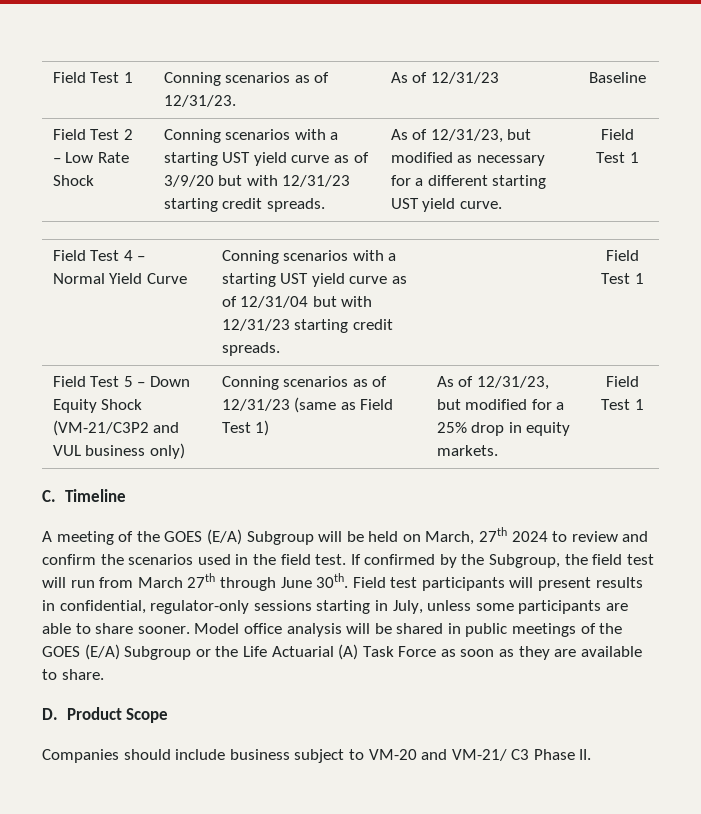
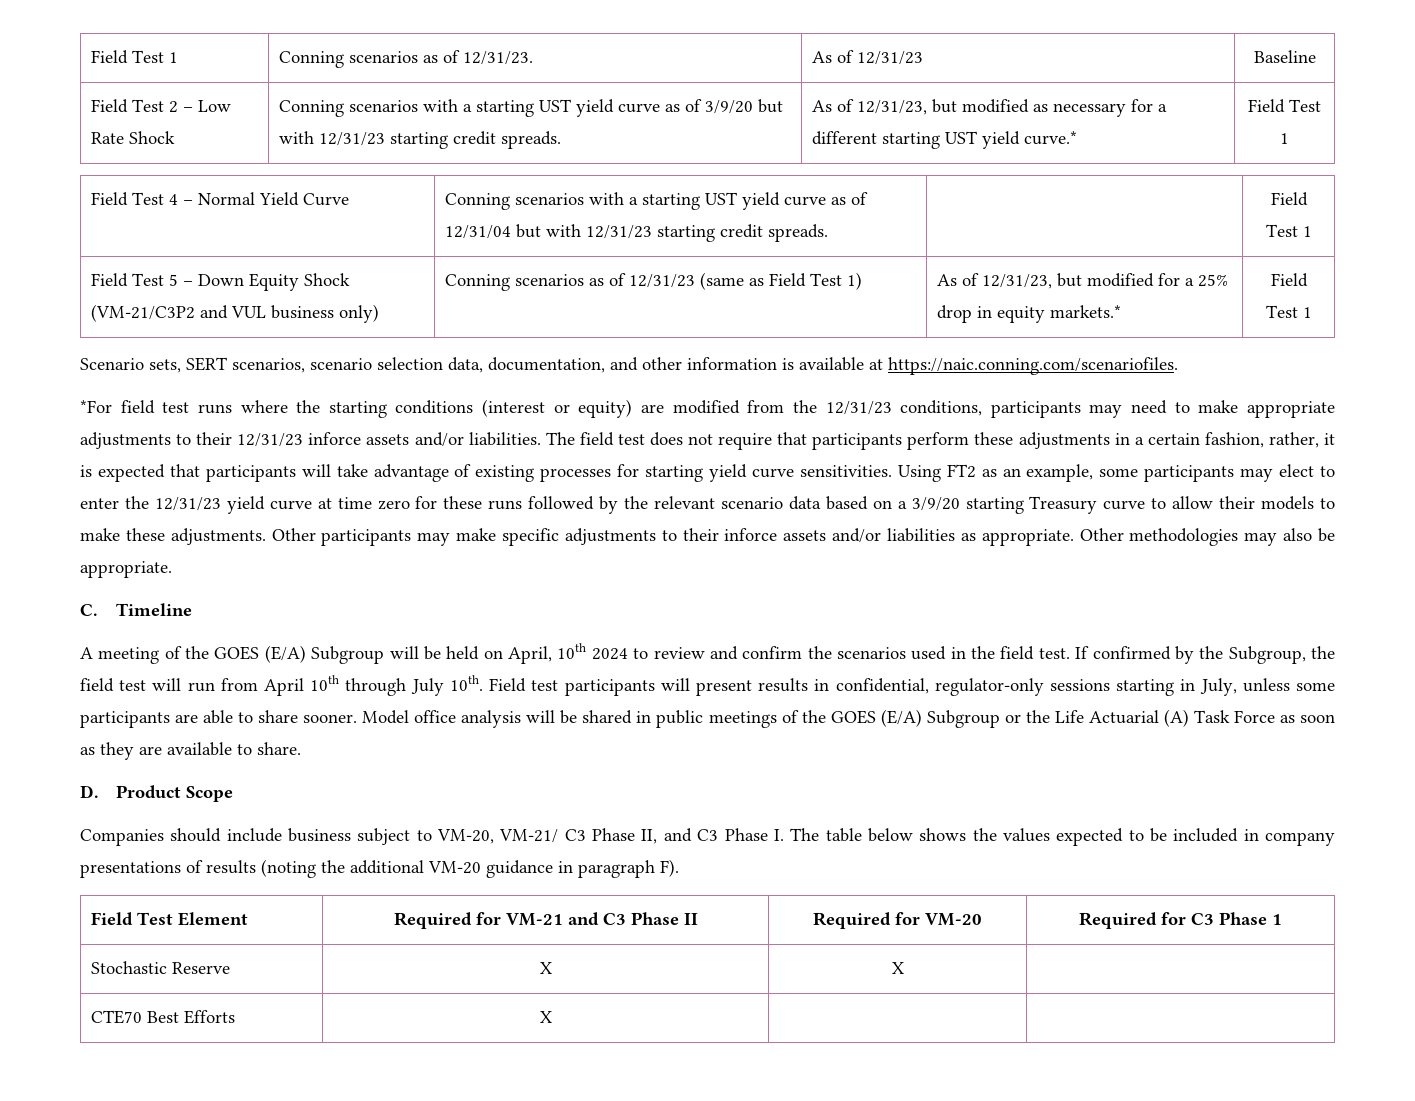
[459,201,502,209] curve. -> [1023,131,1077,145] curve.*
[436,445,498,456] [606,376,639,387] [601,399,644,410] markets. | Field Test 1 -> [1049,305,1121,318] [1270,273,1308,287] [1265,305,1312,318] [80,357,1178,375] [80,399,1336,418] [80,432,1335,450] [80,464,1335,482] [80,496,1335,514] [80,528,1336,546] [80,561,172,578] markets.* | Field Test 1 // Scenario sets, SERT scenarios, scenario selection data, documentation, and other information is available at https://naic.conning.com/scenariofiles. // *For field test runs where the starting conditions (interest or equity) are modified from the 12/31/23 conditions, participants may need to make appropriate adjustments to their 12/31/23 inforce assets and/or liabilities. The field test does not require that participants perform these adjustments in a certain fashion, rather, it is expected that participants will take advantage of existing processes for starting yield curve sensitivities. Using FT2 as an example, some participants may elect to enter the 12/31/23 yield curve at time zero for these runs followed by the relevant scenario data based on a 3/9/20 starting Treasury curve to allow their models to make these adjustments. Other participants may make specific adjustments to their inforce assets and/or liabilities as appropriate. Other methodologies may also be appropriate.
[425,527,508,545] March, 27th -> [508,643,587,664] April, 10th
[137,573,349,591] March 27th through June 30th. -> [264,675,483,696] April 10th through July 10th.
[368,749,448,760] VM-20 and -> [437,829,495,844] VM-20,
[579,749,592,760] II. -> [641,828,1335,846] [80,859,679,878] [90,912,248,926] [393,912,698,929] [813,912,982,929] [1079,912,1282,929] [90,961,230,974] [539,962,552,974] [891,962,904,974] [90,1010,235,1024] [539,1011,552,1023] II, and C3 Phase I. The table below shows the values expected to be included in company presentations of results (noting the additional VM-20 guidance in paragraph F). // Field Test Element | Required for VM-21 and C3 Phase II | Required for VM-20 | Required for C3 Phase 1 // Stochastic Reserve | X | X | // CTE70 Best Efforts | X | |

